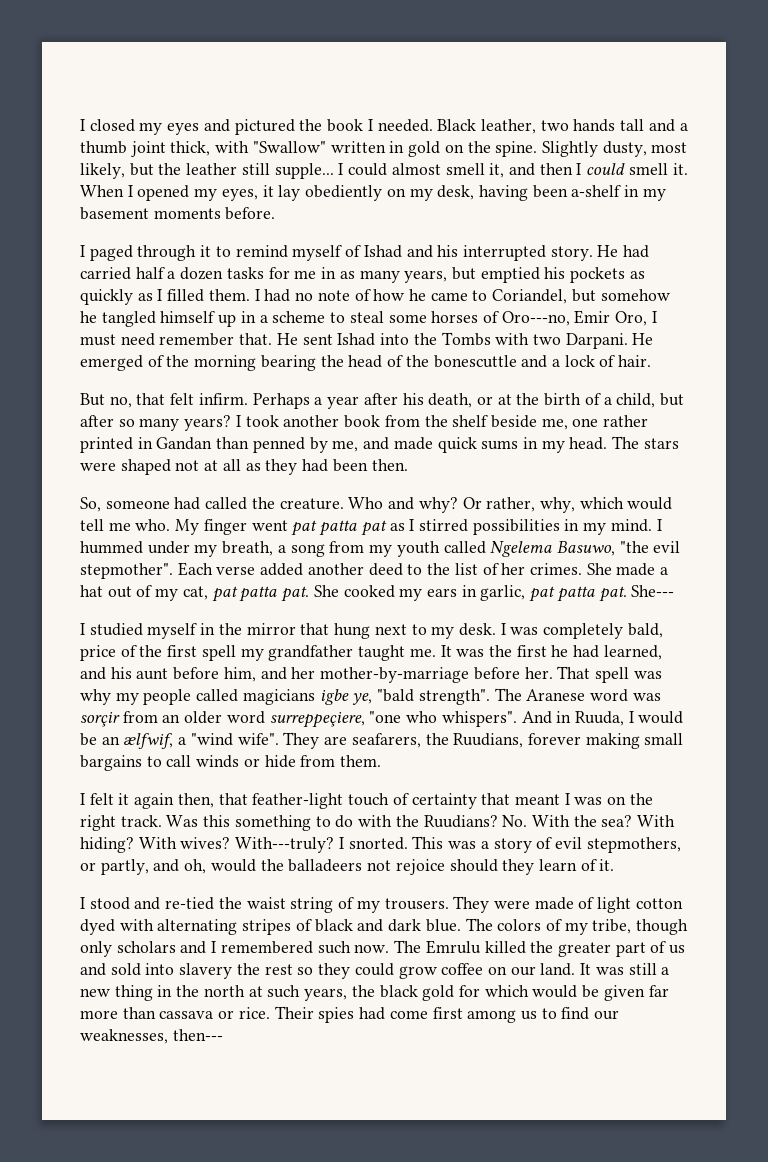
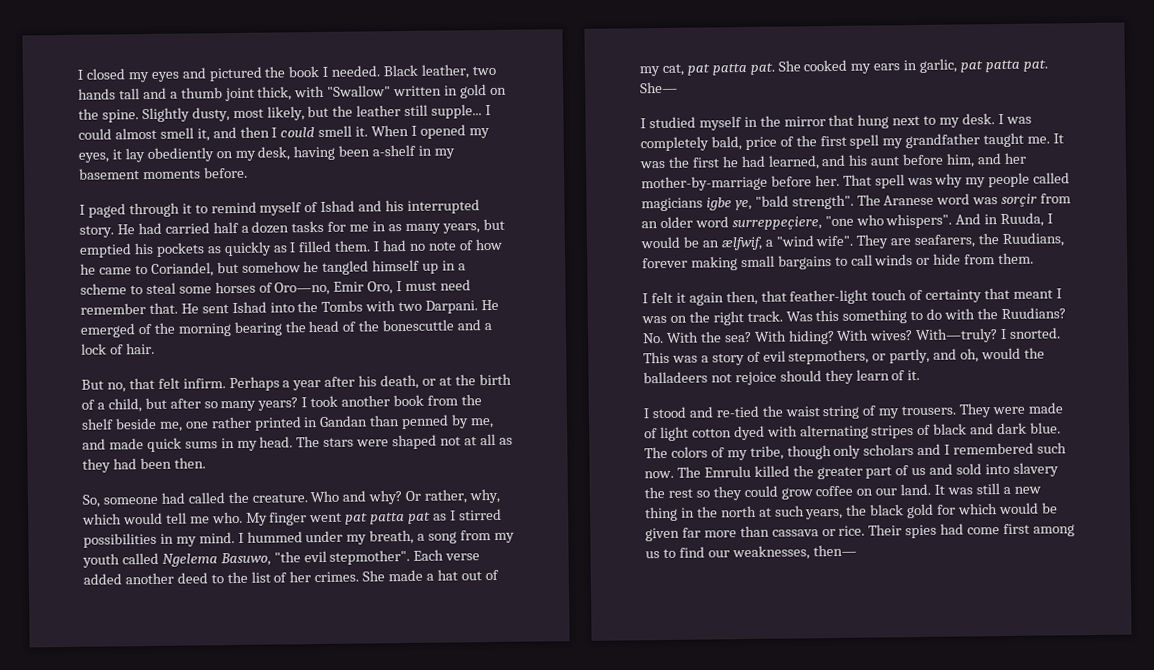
[501,311,570,326] Oro---no, -> [274,281,331,296] Oro—no,
[631,585,675,597] She--- -> [640,81,678,94] She—
[235,837,335,853] With---truly? -> [915,328,999,344] With—truly?
[172,1029,223,1041] then--- -> [812,544,857,557] then—

